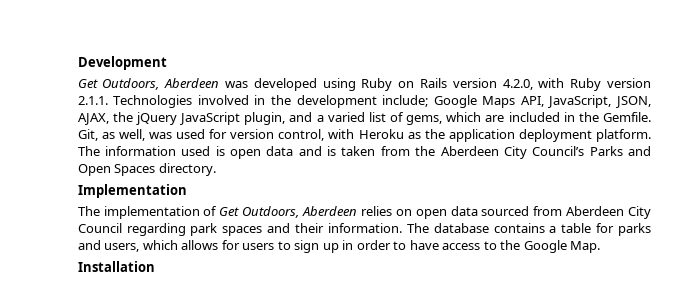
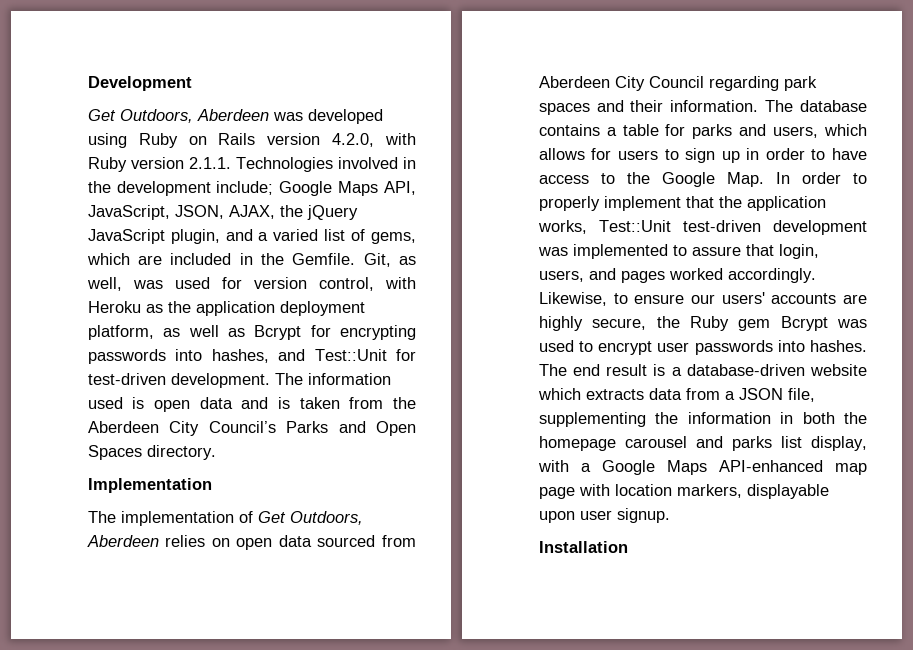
[596,129,651,142] platform. -> [87,325,416,340] [87,349,416,364] [87,373,270,388] platform, as well as Bcrypt for encrypting passwords into hashes, and Test::Unit for test-driven development.
(601, 247) none -> [775,172,867,184] [538,196,826,211] [537,220,867,235] [537,244,819,259] [538,268,816,283] [538,292,867,306] [538,316,867,331] [538,340,867,355] [538,364,867,376] [537,388,815,402] [538,412,867,427] [538,436,867,451] [537,460,867,475] [538,484,829,499] [538,508,670,523] In order to properly implement that the application works, Test::Unit test-driven development was implemented to assure that login, users, and pages worked accordingly. Likewise, to ensure our users' accounts are highly secure, the Ruby gem Bcrypt was used to encrypt user passwords into hashes. The end result is a database-driven website which extracts data from a JSON file, supplementing the information in both the homepage carousel and parks list display, with a Google Maps API-enhanced map page with location markers, displayable upon user signup.

